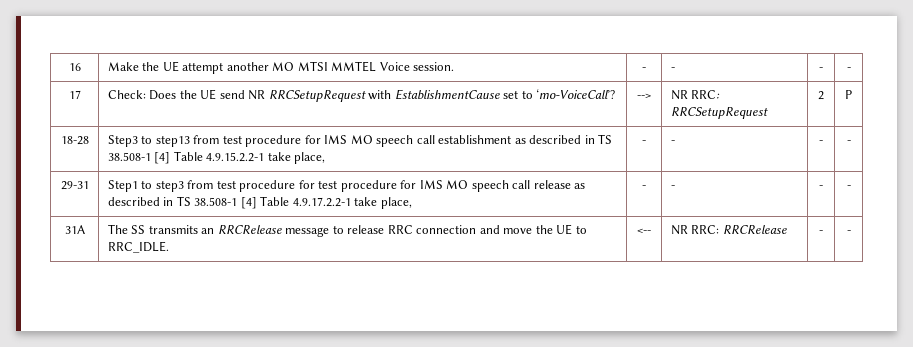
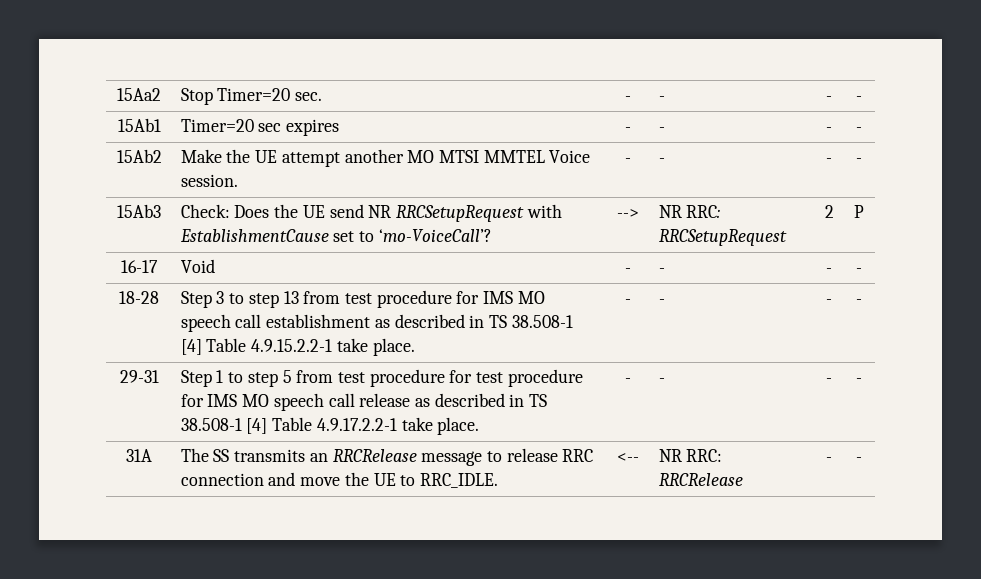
[68,63,81,71] 16 -> [117,88,161,101] [180,88,323,105] [625,96,631,101] [658,96,665,101] [826,96,832,101] [856,96,862,101] [117,118,161,132] [180,119,340,136] [625,127,631,132] [658,127,665,132] [826,127,832,132] [856,127,862,132] [116,149,162,163] 15Aa2 | Stop Timer=20 sec. | - | - | - | - // 15Ab1 | Timer=20 sec expires | - | - | - | - // 15Ab2
[68,90,81,99] 17 -> [117,204,161,218] 15Ab3
[60,136,89,145] [107,135,190,147] 18-28 | Step3 to step13 -> [121,260,158,273] [180,259,215,273] [625,268,631,273] [658,268,665,273] [826,268,832,273] [856,268,862,273] [119,291,159,304] [180,291,299,308] 16-17 | Void | - | - | - | - // 18-28 | Step 3 to step 13
[294,152,326,164] place, -> [372,338,415,356] place.
[107,180,184,192] Step1 to step3 -> [180,370,292,387] Step 1 to step 5
[380,197,412,209] place, -> [437,417,480,435] place.

